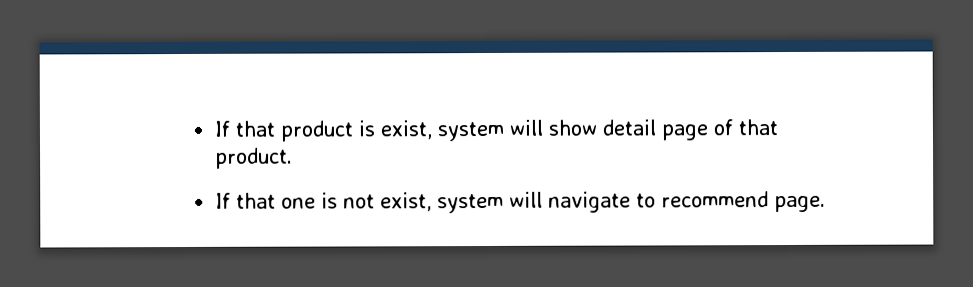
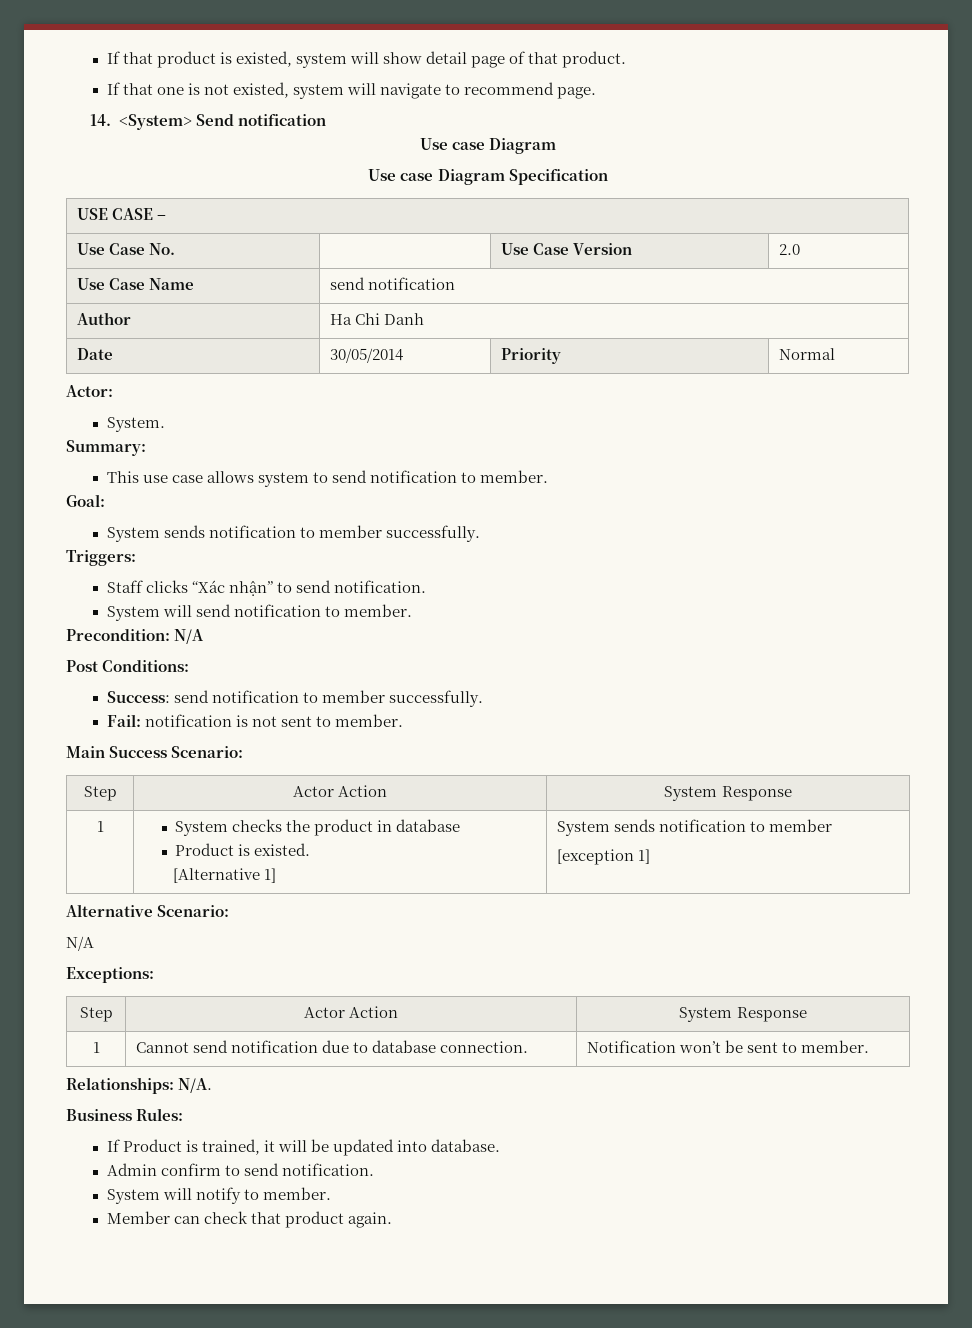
[379,120,432,140] exist, -> [236,51,293,67] existed,
[379,192,432,212] exist, -> [233,82,290,98] existed,
(826, 204) none -> [90,114,326,130] [419,138,557,154] [368,169,608,185] [77,208,167,220] [77,243,176,255] [501,243,633,255] [779,244,801,255] [77,278,195,290] [330,277,456,290] [77,312,132,325] [330,313,425,325] [77,348,114,360] [330,348,404,363] [501,348,562,364] [779,348,836,360] [66,385,113,397] [106,417,165,432] [66,440,146,456] [106,470,549,487] [66,494,105,507] [106,525,481,542] [66,550,136,566] [106,580,427,596] [106,604,413,621] [66,629,205,644] [66,660,190,672] [106,690,484,707] [106,714,404,727] [66,746,244,758] [83,786,117,801] [292,785,388,797] [664,786,792,801] [96,821,104,832] [175,819,461,836] [175,843,311,856] [173,868,277,883] [557,819,833,836] [557,849,651,865] [66,904,230,917] [66,936,94,951] [66,967,154,983] [79,1007,113,1022] [303,1006,399,1018] [679,1007,807,1022] [92,1042,100,1053] [136,1040,529,1053] [587,1040,870,1053] [66,1077,213,1094] [66,1108,184,1121] [106,1139,501,1156] [106,1163,375,1176] [106,1187,332,1204] [106,1211,393,1228] // 14. <System> Send notification // Use case Diagram // Use case Diagram Specification // USE CASE – // Use Case No. | | Use Case Version | 2.0 // Use Case Name | send notification // Author | Ha Chi Danh // Date | 30/05/2014 | Priority | Normal // Actor: // System. // Summary: // This use case allows system to send notification to member. // Goal: // System sends notification to member successfully. // Triggers: // Staff clicks “Xác nhận” to send notification. // System will send notification to member. // Precondition: N/A // Post Conditions: // Success: send notification to member successfully. // Fail: notification is not sent to member. // Main Success Scenario: // Step | Actor Action | System Response // 1 | System checks the product in database // Product is existed. // [Alternative 1] | System sends notification to member // [exception 1] // Alternative Scenario: // N/A // Exceptions: // Step | Actor Action | System Response // 1 | Cannot send notification due to database connection. | Notification won’t be sent to member. // Relationships: N/A. // Business Rules: // If Product is trained, it will be updated into database. // Admin confirm to send notification. // System will notify to member. // Member can check that product again.

